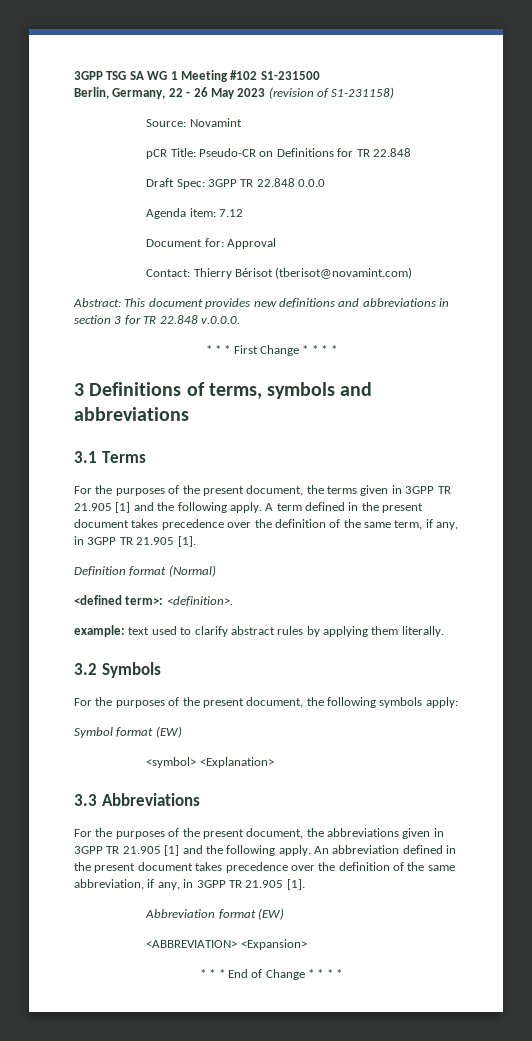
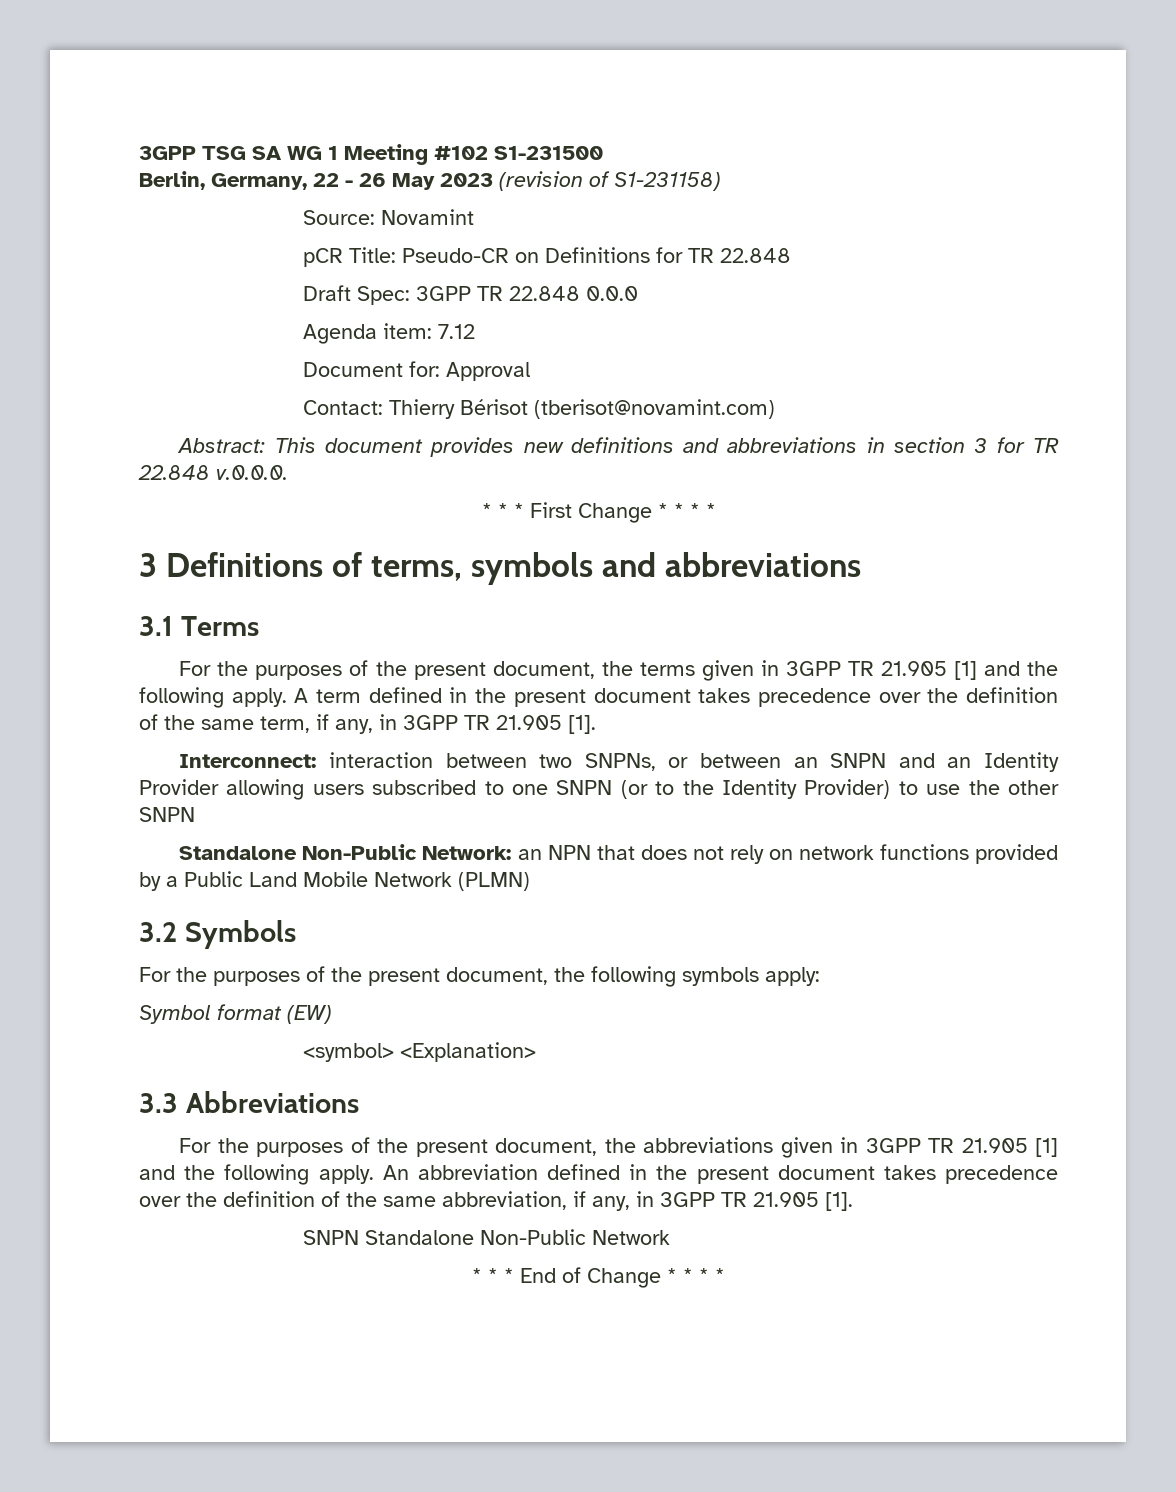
[74,565,216,577] [74,595,233,606] [74,625,444,637] Definition format (Normal) // <defined term>: <definition>. // example: text used to clarify abstract rules by applying them literally. -> [179,752,1059,772] [139,779,1059,800] [139,807,195,822] [179,844,1058,864] [139,871,530,891] Interconnect: interaction between two SNPNs, or between an SNPN and an Identity Provider allowing users subscribed to one SNPN (or to the Identity Provider) to use the other SNPN // Standalone Non-Public Network: an NPN that does not rely on network functions provided by a Public Land Mobile Network (PLMN)
[145,908,285,920] [146,939,307,950] Abbreviation format (EW) // <ABBREVIATION> <Expansion> -> [302,1229,670,1245] SNPN Standalone Non-Public Network

